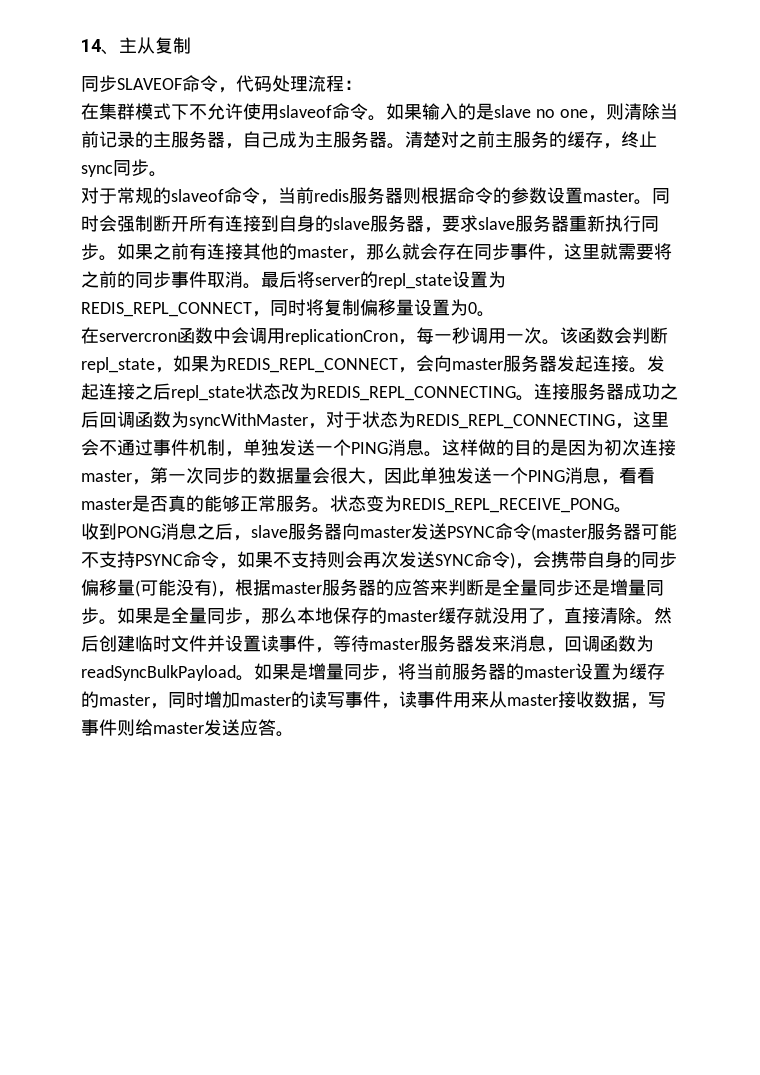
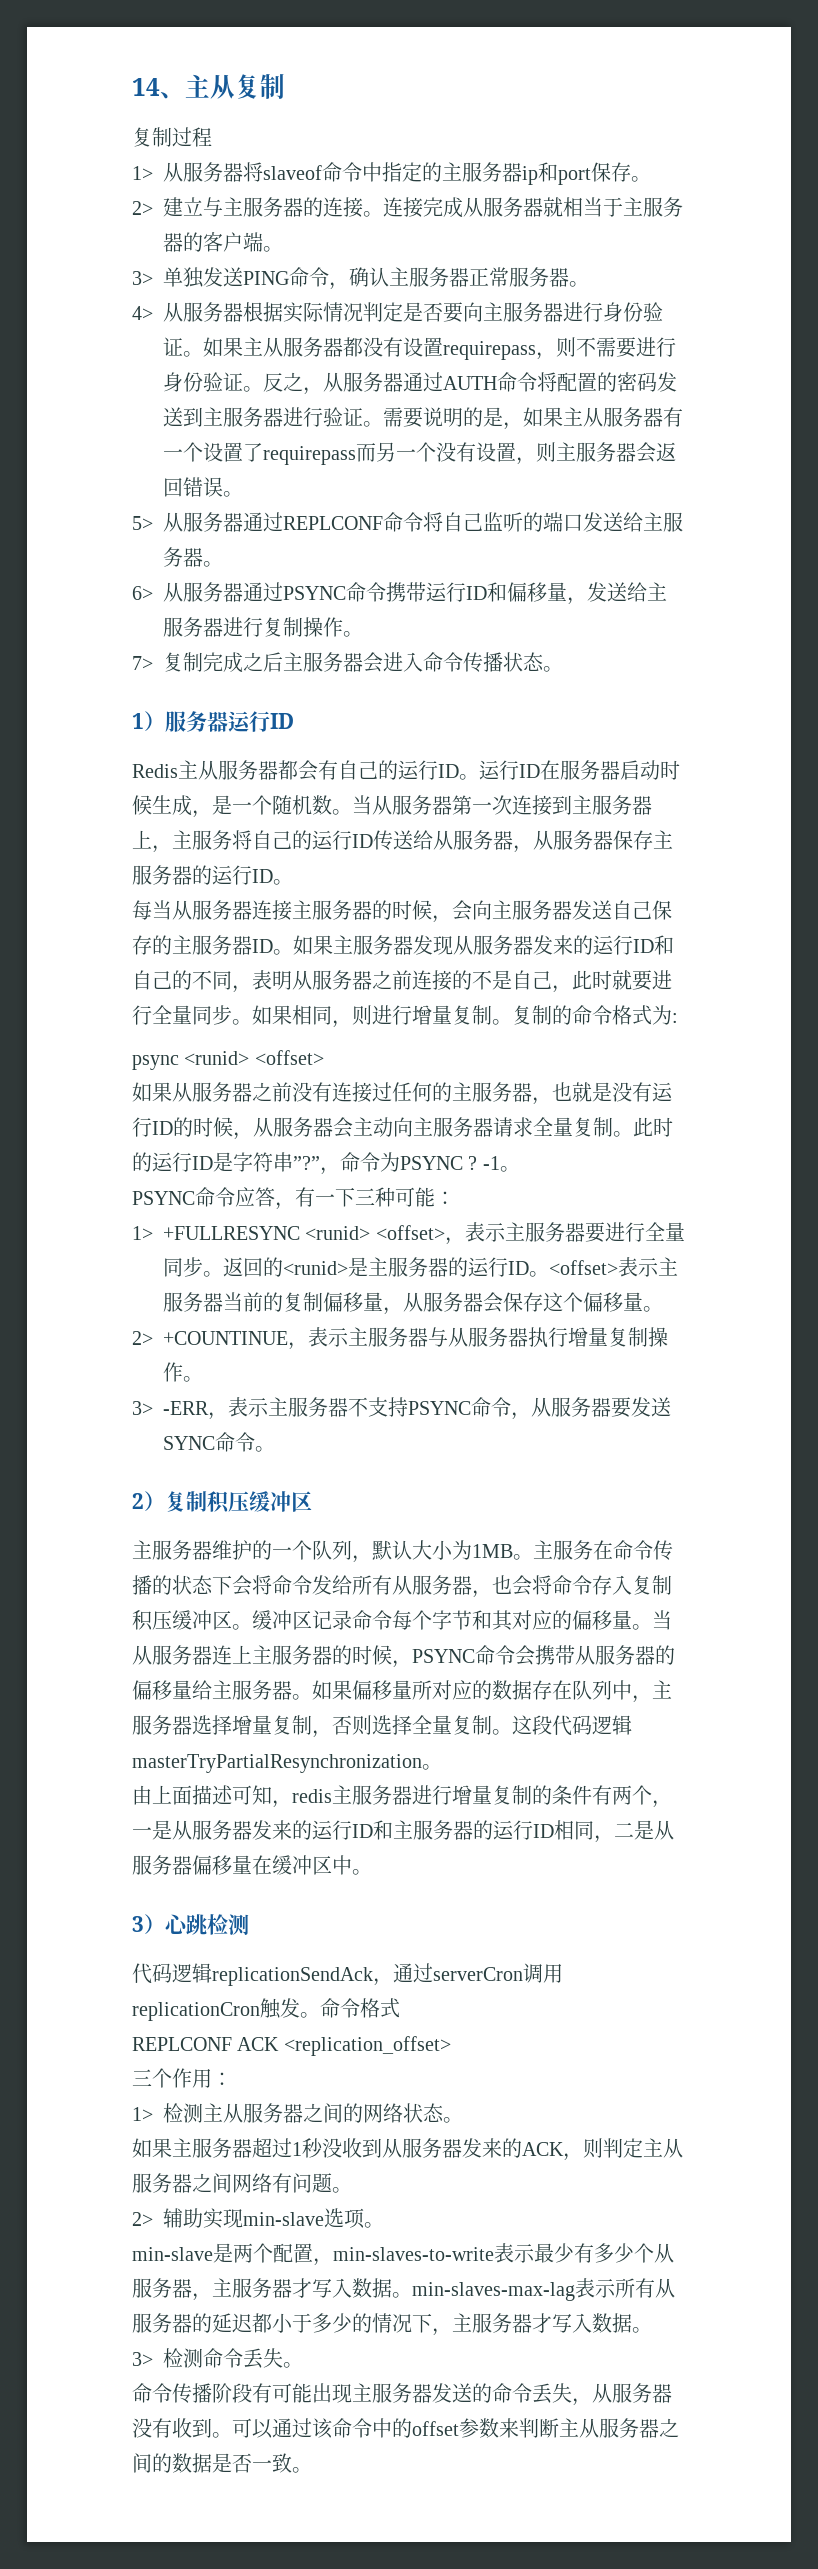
[81,75,362,93] [81,103,678,121] [81,131,657,149] [81,159,167,177] [81,187,670,205] [81,215,659,233] [81,243,672,261] [81,271,506,289] [81,299,495,317] [81,327,668,345] [81,355,665,373] [81,383,678,401] [81,411,669,429] [81,439,676,457] [81,467,655,485] [81,495,632,513] [81,523,677,541] [81,551,677,569] [81,579,664,597] [81,607,672,625] [81,635,654,653] [81,663,665,681] [81,691,666,709] [81,719,276,736] 同步SLAVEOF命令，代码处理流程： // 在集群模式下不允许使用slaveof命令。如果输入的是slave no one，则清除当前记录的主服务器，自己成为主服务器。清楚对之前主服务的缓存，终止sync同步。 // 对于常规的slaveof命令，当前redis服务器则根据命令的参数设置master。同时会强制断开所有连接到自身的slave服务器，要求slave服务器重新执行同步。如果之前有连接其他的master，那么就会存在同步事件，这里就需要将之前的同步事件取消。最后将server的repl_state设置为REDIS_REPL_CONNECT，同时将复制偏移量设置为0。 // 在servercron函数中会调用replicationCron，每一秒调用一次。该函数会判断repl_state，如果为REDIS_REPL_CONNECT，会向master服务器发起连接。发起连接之后repl_state状态改为REDIS_REPL_CONNECTING。连接服务器成功之后回调函数为syncWithMaster，对于状态为REDIS_REPL_CONNECTING，这里会不通过事件机制，单独发送一个PING消息。这样做的目的是因为初次连接master，第一次同步的数据量会很大，因此单独发送一个PING消息，看看master是否真的能够正常服务。状态变为REDIS_REPL_RECEIVE_PONG。 // 收到PONG消息之后，slave服务器向master发送PSYNC命令(master服务器可能不支持PSYNC命令，如果不支持则会再次发送SYNC命令)，会携带自身的同步偏移量(可能没有)，根据master服务器的应答来判断是全量同步还是增量同步。如果是全量同步，那么本地保存的master缓存就没用了，直接清除。然后创建临时文件并设置读事件，等待master服务器发来消息，回调函数为readSyncBulkPayload。如果是增量同步，将当前服务器的master设置为缓存的master，同时增加master的读写事件，读事件用来从master接收数据，写事件则给master发送应答 -> [132,127,212,147] [132,162,651,185] [132,197,683,218] [163,232,283,252] [132,267,589,290] [132,302,663,323] [163,337,676,360] [163,372,677,395] [163,407,683,430] [163,442,676,465] [163,477,243,497] [132,512,683,532] [163,547,223,567] [132,582,667,605] [163,617,363,637] [132,652,563,673] [132,711,294,732] [132,760,680,781] [132,795,652,818] [132,830,673,853] [132,865,293,885] [132,900,672,923] [132,935,674,955] [132,970,672,993] [132,1005,678,1028] [132,1050,324,1070] [132,1082,673,1105] [132,1117,673,1140] [132,1152,520,1175] [132,1187,455,1210] [132,1222,685,1245] [163,1257,678,1277] [163,1292,663,1315] [132,1327,668,1350] [163,1362,203,1382] [132,1397,671,1420] [163,1432,275,1452] [132,1491,312,1514] [132,1540,673,1563] [132,1575,672,1598] [132,1610,672,1631] [132,1645,675,1668] [132,1680,672,1703] [132,1715,632,1738] [132,1754,442,1773] [132,1785,672,1808] [132,1820,674,1843] [132,1855,372,1875] [132,1914,249,1935] [132,1963,563,1986] [132,1998,400,2021] [132,2036,451,2056] [132,2068,232,2088] [132,2103,463,2123] [132,2138,683,2161] [132,2173,352,2193] [132,2208,384,2229] [132,2243,674,2266] [132,2278,675,2301] [132,2313,652,2336] [132,2348,303,2369] [132,2383,672,2406] [132,2418,679,2439] [132,2453,292,2473] 复制过程 // 1>从服务器将slaveof命令中指定的主服务器ip和port保存。 // 2>建立与主服务器的连接。连接完成从服务器就相当于主服务器的客户端。 // 3>单独发送PING命令，确认主服务器正常服务器。 // 4>从服务器根据实际情况判定是否要向主服务器进行身份验证。如果主从服务器都没有设置requirepass，则不需要进行身份验证。反之，从服务器通过AUTH命令将配置的密码发送到主服务器进行验证。需要说明的是，如果主从服务器有一个设置了requirepass而另一个没有设置，则主服务器会返回错误。 // 5>从服务器通过REPLCONF命令将自己监听的端口发送给主服务器。 // 6>从服务器通过PSYNC命令携带运行ID和偏移量，发送给主服务器进行复制操作。 // 7>复制完成之后主服务器会进入命令传播状态。 // 1）服务器运行ID // Redis主从服务器都会有自己的运行ID。运行ID在服务器启动时候生成，是一个随机数。当从服务器第一次连接到主服务器上，主服务将自己的运行ID传送给从服务器，从服务器保存主服务器的运行ID。 // 每当从服务器连接主服务器的时候，会向主服务器发送自己保存的主服务器ID。如果主服务器发现从服务器发来的运行ID和自己的不同，表明从服务器之前连接的不是自己，此时就要进行全量同步。如果相同，则进行增量复制。复制的命令格式为: // psync <runid> <offset> // 如果从服务器之前没有连接过任何的主服务器，也就是没有运行ID的时候，从服务器会主动向主服务器请求全量复制。此时的运行ID是字符串”?”，命令为PSYNC ? -1。 // PSYNC命令应答，有一下三种可能： // 1> +FULLRESYNC <runid> <offset>，表示主服务器要进行全量同步。返回的<runid>是主服务器的运行ID。<offset>表示主服务器当前的复制偏移量，从服务器会保存这个偏移量。 // 2> +COUNTINUE，表示主服务器与从服务器执行增量复制操作。 // 3> -ERR，表示主服务器不支持PSYNC命令，从服务器要发送SYNC命令。 // 2）复制积压缓冲区 // 主服务器维护的一个队列，默认大小为1MB。主服务在命令传播的状态下会将命令发给所有从服务器，也会将命令存入复制积压缓冲区。缓冲区记录命令每个字节和其对应的偏移量。当从服务器连上主服务器的时候，PSYNC命令会携带从服务器的偏移量给主服务器。如果偏移量所对应的数据存在队列中，主服务器选择增量复制，否则选择全量复制。这段代码逻辑masterTryPartialResynchronization。 // 由上面描述可知，redis主服务器进行增量复制的条件有两个，一是从服务器发来的运行ID和主服务器的运行ID相同，二是从服务器偏移量在缓冲区中。 // 3）心跳检测 // 代码逻辑replicationSendAck，通过serverCron调用replicationCron触发。命令格式 // REPLCONF ACK <replication_offset> // 三个作用： // 1>检测主从服务器之间的网络状态。 // 如果主服务器超过1秒没收到从服务器发来的ACK，则判定主从服务器之间网络有问题。 // 2>辅助实现min-slave选项。 // min-slave是两个配置，min-slaves-to-write表示最少有多少个从服务器，主服务器才写入数据。min-slaves-max-lag表示所有从服务器的延迟都小于多少的情况下，主服务器才写入数据。 // 3>检测命令丢失。 // 命令传播阶段有可能出现主服务器发送的命令丢失，从服务器没有收到。可以通过该命令中的offset参数来判断主从服务器之间的数据是否一致

